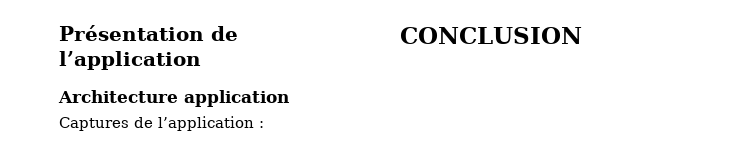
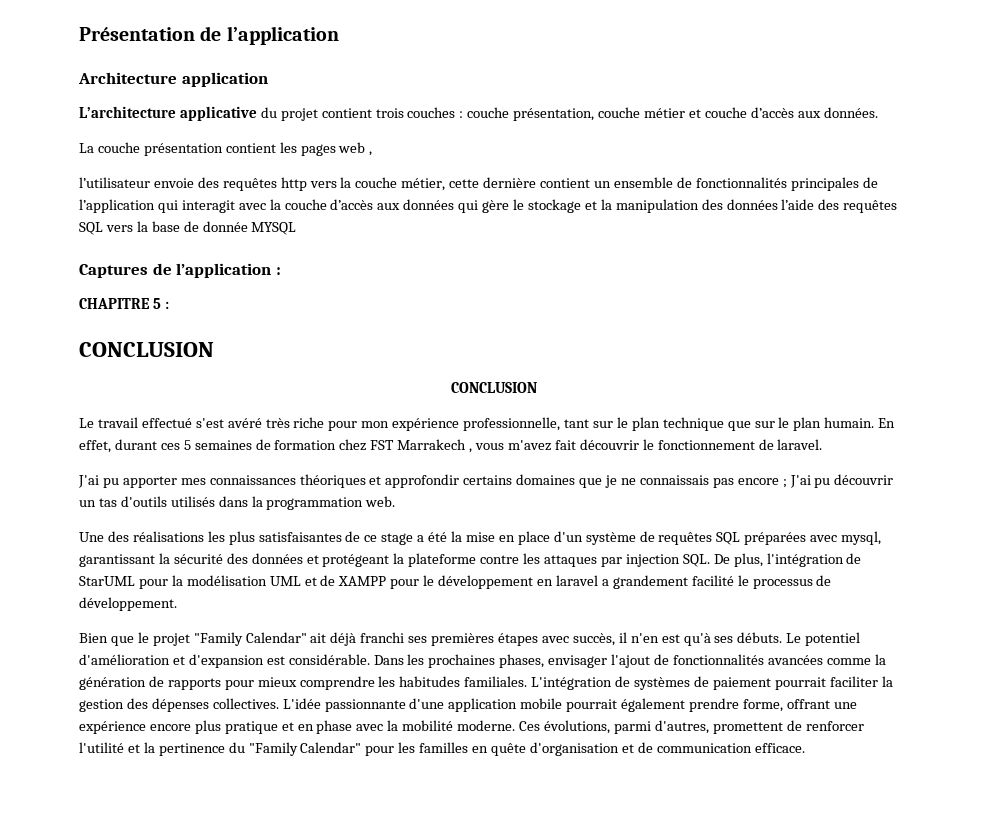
[59,116,264,131] [400,27,582,44] Captures de l’application : // CONCLUSION -> [79,106,878,121] [79,142,373,156] [79,177,878,191] [79,199,898,213] [79,221,297,235] [79,263,281,278] [79,298,169,309] [79,342,214,357] [450,382,537,393] [79,417,896,431] [79,439,823,453] [78,474,894,488] [79,496,396,510] [79,531,882,545] [79,553,862,567] [79,575,832,589] [79,597,177,611] [79,632,861,646] [79,654,886,668] [79,676,893,690] [79,698,857,712] [79,720,864,734] [79,742,805,756] L’architecture applicative du projet contient trois couches : couche présentation, couche métier et couche d’accès aux données. // La couche présentation contient les pages web , // l’utilisateur envoie des requêtes http vers la couche métier, cette dernière contient un ensemble de fonctionnalités principales de l’application qui interagit avec la couche d’accès aux données qui gère le stockage et la manipulation des données l’aide des requêtes SQL vers la base de donnée MYSQL // Captures de l’application : // CHAPITRE 5 : // CONCLUSION // CONCLUSION // Le travail effectué s'est avéré très riche pour mon expérience professionnelle, tant sur le plan technique que sur le plan humain. En effet, durant ces 5 semaines de formation chez FST Marrakech , vous m'avez fait découvrir le fonctionnement de laravel. // J'ai pu apporter mes connaissances théoriques et approfondir certains domaines que je ne connaissais pas encore ; J'ai pu découvrir un tas d'outils utilisés dans la programmation web. // Une des réalisations les plus satisfaisantes de ce stage a été la mise en place d'un système de requêtes SQL préparées avec mysql, garantissant la sécurité des données et protégeant la plateforme contre les attaques par injection SQL. De plus, l'intégration de StarUML pour la modélisation UML et de XAMPP pour le développement en laravel a grandement facilité le processus de développement. // Bien que le projet "Family Calendar" ait déjà franchi ses premières étapes avec succès, il n'en est qu'à ses débuts. Le potentiel d'amélioration et d'expansion est considérable. Dans les prochaines phases, envisager l'ajout de fonctionnalités avancées comme la génération de rapports pour mieux comprendre les habitudes familiales. L'intégration de systèmes de paiement pourrait faciliter la gestion des dépenses collectives. L'idée passionnante d'une application mobile pourrait également prendre forme, offrant une expérience encore plus pratique et en phase avec la mobilité moderne. Ces évolutions, parmi d'autres, promettent de renforcer l'utilité et la pertinence du "Family Calendar" pour les familles en quête d'organisation et de communication efficace.

